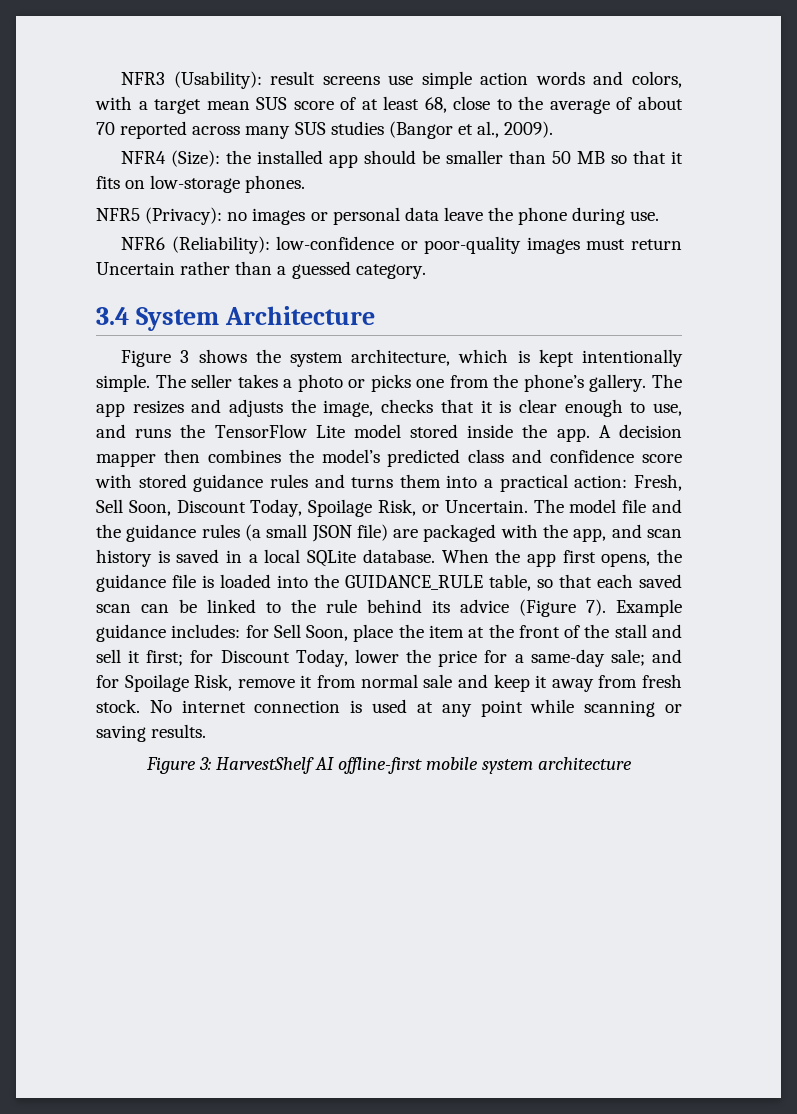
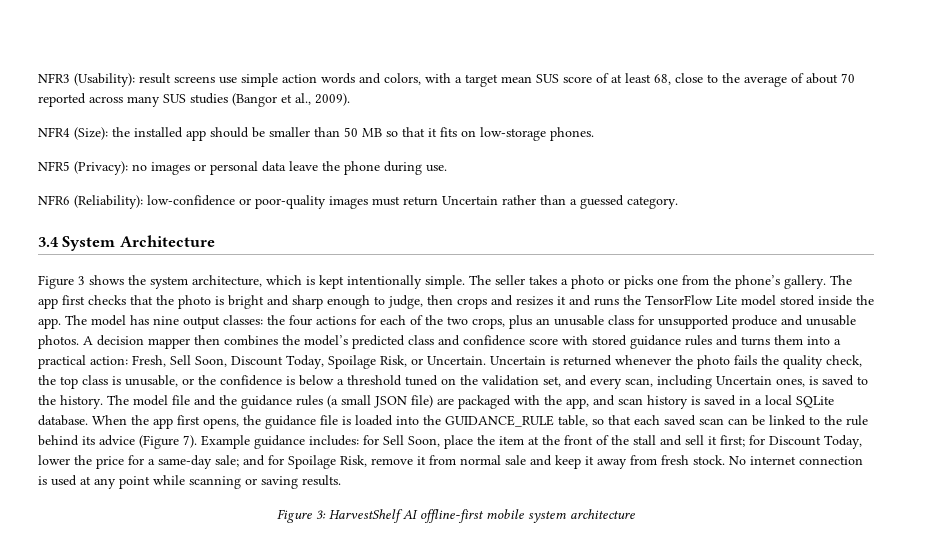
[132,399,682,417] resizes and adjusts the image, checks that it is clear enough to use, -> [62,295,566,309] first checks that the photo is bright and sharp enough to judge, then crops and resizes it
(590, 435) none -> [65,315,856,329] [38,335,79,349] The model has nine output classes: the four actions for each of the two crops, plus an unusable class for unsupported produce and unusable photos.
(528, 506) none -> [490,355,862,369] [38,375,868,389] [38,395,103,409] Uncertain is returned whenever the photo fails the quality check, the top class is unusable, or the confidence is below a threshold tuned on the validation set, and every scan, including Uncertain ones, is saved to the history.

